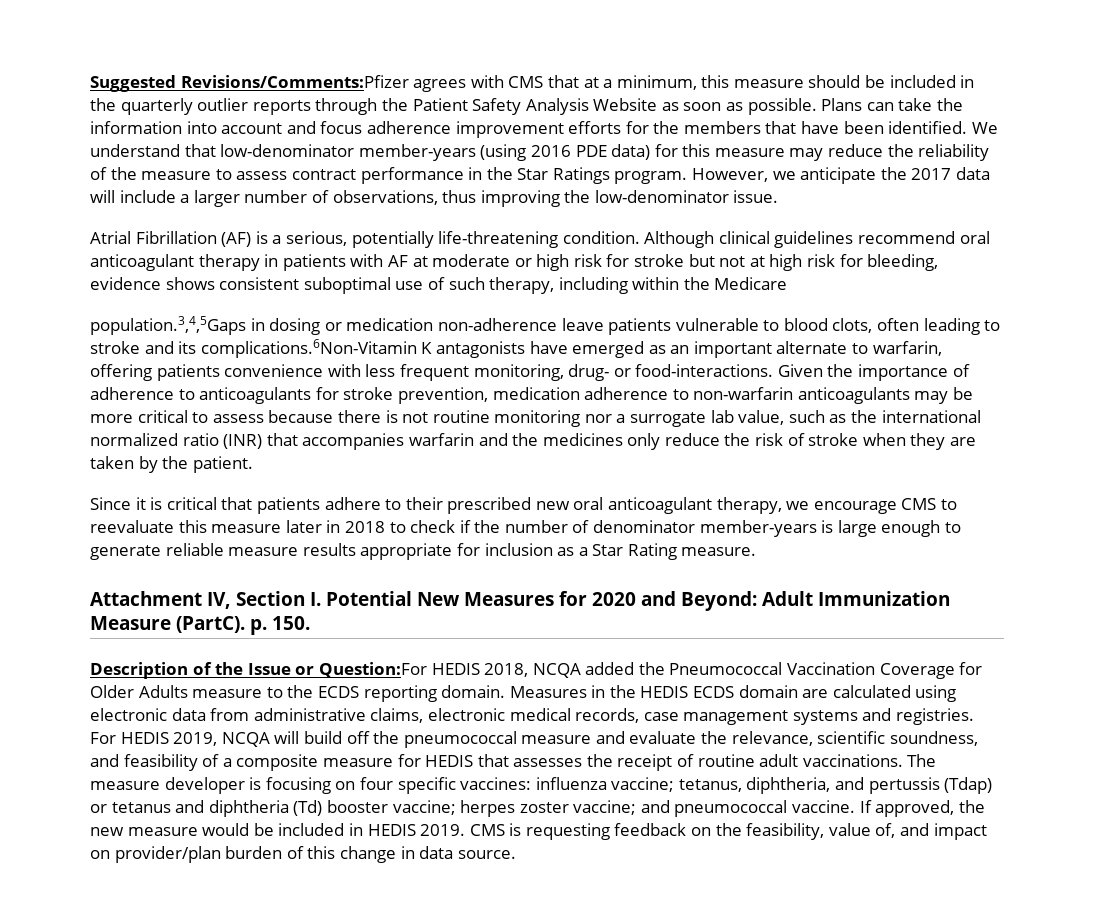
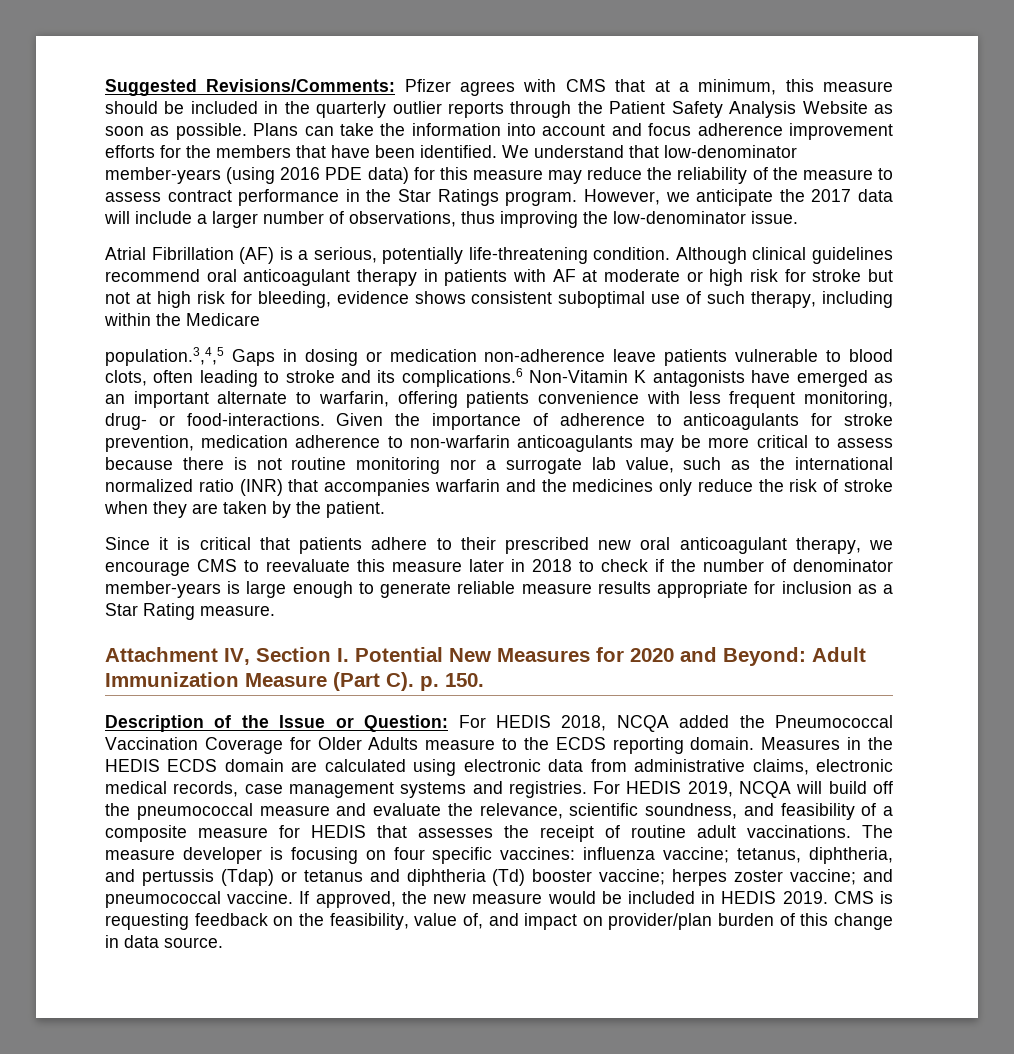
[180,75,409,88] Revisions/Comments:Pfizer -> [206,79,451,92] Revisions/Comments: Pfizer
[90,316,246,335] population.3,4,5Gaps -> [105,347,275,366] population.3,4,5 Gaps
[200,339,417,358] complications.6Non-Vitamin -> [401,368,629,387] complications.6 Non-Vitamin
[176,616,245,633] (PartC). -> [333,672,414,691] (Part C).
[318,662,427,678] Question:For -> [364,715,486,732] Question: For

